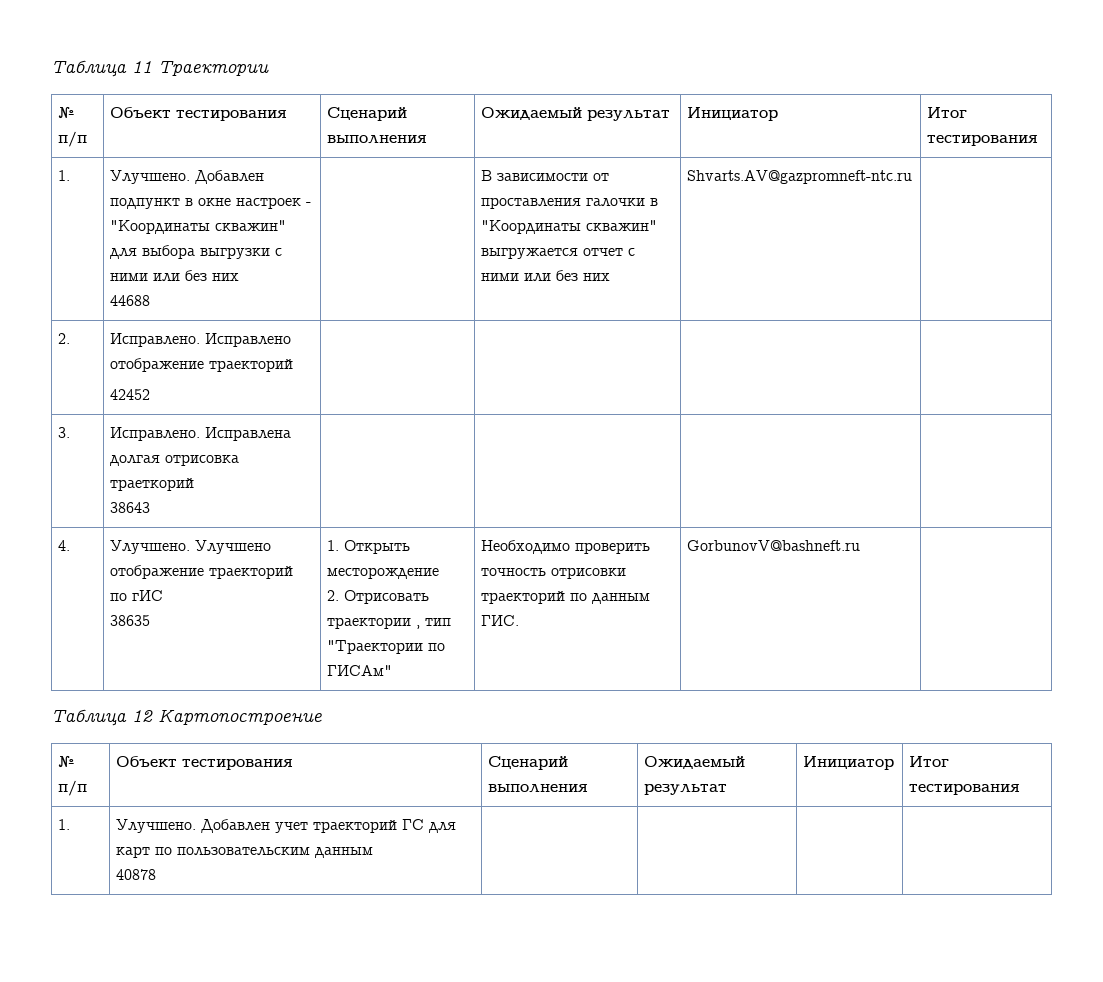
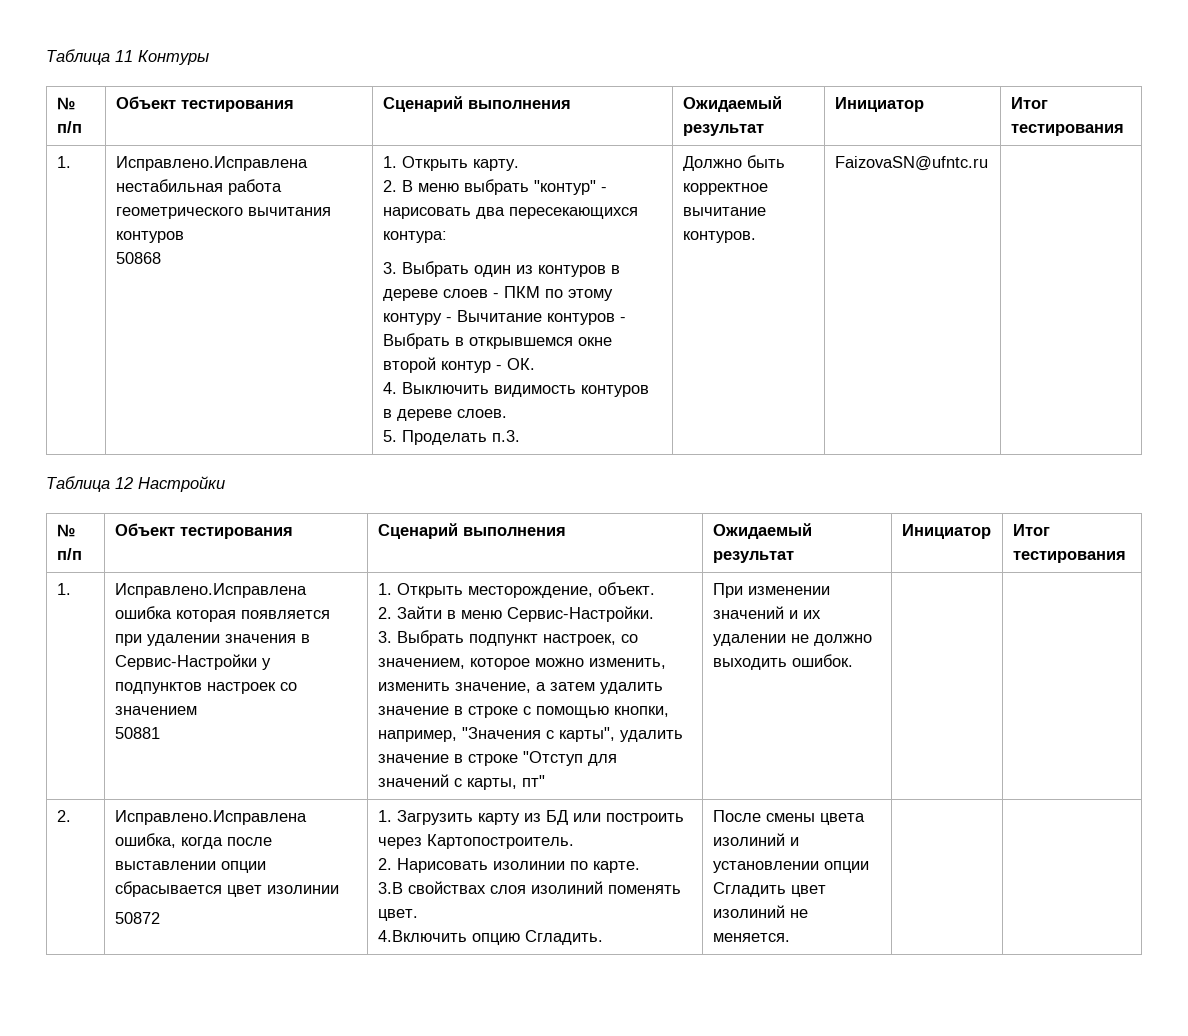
[158,61,269,76] Траектории -> [138,50,209,65] Контуры
[110,170,265,184] [110,197,312,209] [110,220,287,234] [110,245,283,259] [110,270,240,282] [110,295,151,306] [481,170,610,181] [481,197,659,209] [481,220,658,234] [481,247,636,259] [481,270,611,282] [687,170,913,184] [58,333,71,344] [110,333,292,347] [110,358,294,372] [110,389,151,400] [58,427,71,438] [110,427,292,441] [110,454,240,466] [110,478,195,491] [110,502,151,513] [58,540,71,551] [110,540,272,554] [110,565,294,579] [110,590,164,601] [110,615,151,626] [327,540,411,554] [327,567,440,579] [327,590,430,604] [327,617,452,629] [327,640,446,654] [327,665,393,676] [481,540,651,554] [481,567,627,579] [481,591,651,604] [481,615,520,626] [687,540,861,551] Улучшено. Добавлен подпункт в окне настроек - "Координаты скважин" для выбора выгрузки с ними или без них // 44688 | | В зависимости от проставления галочки в "Координаты скважин" выгружается отчет с ними или без них | Shvarts.AV@gazpromneft-ntc.ru | // 2. | Исправлено. Исправлено отображение траекторий // 42452 | | | | // 3. | Исправлено. Исправлена долгая отрисовка траеткорий // 38643 | | | | // 4. | Улучшено. Улучшено отображение траекторий по гИС // 38635 | 1. Открыть месторождение // 2. Отрисовать траектории , тип "Траектории по ГИСАм" | Необходимо проверить точность отрисовки траекторий по данным ГИС. | GorbunovV@bashneft.ru -> [115,156,308,171] [115,179,282,195] [115,207,331,219] [115,231,184,243] [115,252,161,264] [382,156,519,171] [382,179,607,195] [382,207,638,219] [382,231,447,243] [382,261,620,277] [382,286,613,301] [382,310,626,325] [382,333,612,349] [382,357,535,373] [382,382,649,397] [382,409,507,421] [382,430,520,445] [682,155,785,171] [682,183,768,195] [682,207,766,216] [682,231,756,243] [834,156,988,171] Исправлено.Исправлена нестабильная работа геометрического вычитания контуров // 50868 | 1. Открыть карту. // 2. В меню выбрать "контур" - нарисовать два пересекающихся контура: // 3. Выбрать один из контуров в дереве слоев - ПКМ по этому контуру - Вычитание контуров - Выбрать в открывшемся окне второй контур - ОК. // 4. Выключить видимость контуров в дереве слоев. // 5. Проделать п.3. | Должно быть корректное вычитание контуров. | FaizovaSN@ufntc.ru
[158,709,322,725] Картопостроение -> [138,476,225,492] Настройки
[116,819,457,833] [116,846,374,858] [116,869,157,880] Улучшено. Добавлен учет траекторий ГС для карт по пользовательским данным // 40878 | | -> [114,583,307,598] [114,606,330,622] [114,634,310,646] [114,654,271,670] [114,682,297,694] [114,706,197,715] [114,727,160,739] [377,582,655,598] [377,606,654,622] [377,630,638,646] [377,658,666,670] [377,682,663,694] [377,706,669,718] [377,727,683,742] [377,751,617,766] [377,774,545,790] [712,583,830,598] [712,606,821,619] [712,634,872,646] [712,654,853,670] [56,810,71,822] [114,810,307,825] [114,833,272,849] [114,861,266,873] [114,881,339,897] [114,912,160,924] [377,810,684,825] [377,834,574,849] [377,858,640,873] [377,881,681,894] [377,909,418,921] [377,930,603,945] [712,810,865,825] [712,833,799,846] [712,861,869,873] [712,882,826,897] [712,905,808,918] [712,933,790,942] Исправлено.Исправлена ошибка которая появляется при удалении значения в Сервис-Настройки у подпунктов настроек со значением // 50881 | 1. Открыть месторождение, объект. // 2. Зайти в меню Сервис-Настройки. // 3. Выбрать подпункт настроек, со значением, которое можно изменить, изменить значение, а затем удалить значение в строке с помощью кнопки, например, "Значения с карты", удалить значение в строке "Отступ для значений с карты, пт" | При изменении значений и их удалении не должно выходить ошибок. | | // 2. | Исправлено.Исправлена ошибка, когда после выставлении опции сбрасывается цвет изолинии // 50872 | 1. Загрузить карту из БД или построить через Картопостроитель. // 2. Нарисовать изолинии по карте. // 3.В свойствах слоя изолиний поменять цвет. // 4.Включить опцию Сгладить. | После смены цвета изолиний и установлении опции Сгладить цвет изолиний не меняется.

